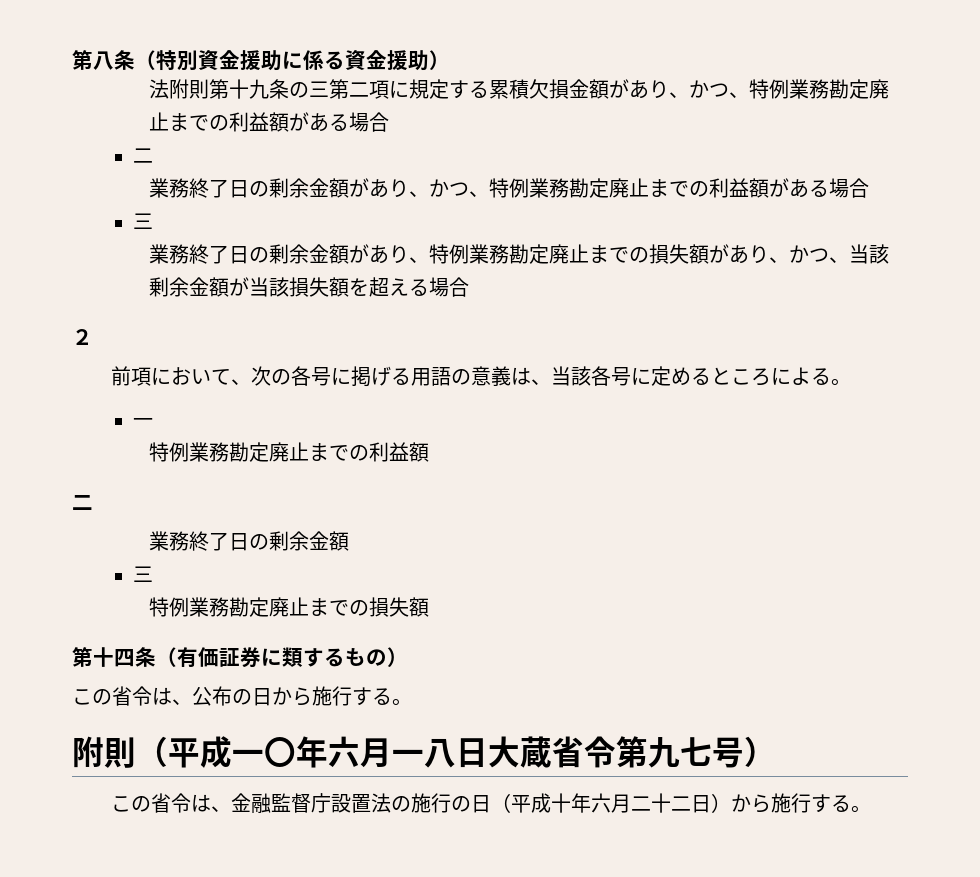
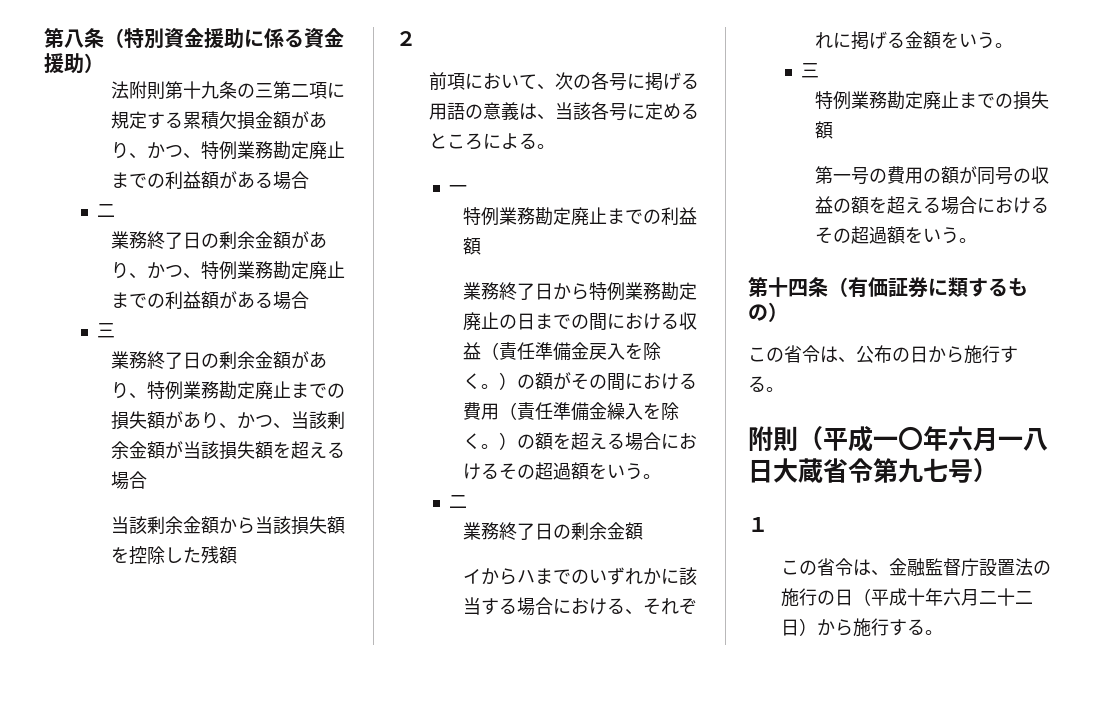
(470, 287) none -> [110,516,345,535] [110,546,237,565] // 当該剰余金額から当該損失額を控除した残額
[72,495,93,510] [149,531,350,551] // 二 // 業務終了日の剰余金額 -> [462,282,697,301] [462,312,697,331] [462,342,661,361] [462,372,697,391] [462,402,679,421] [462,432,697,451] [462,462,661,480] [449,495,468,508] [462,522,643,541] [462,567,697,585] [462,597,697,616] [814,31,1013,50] // 業務終了日から特例業務勘定廃止の日までの間における収益（責任準備金戻入を除く。）の額がその間における費用（責任準備金繰入を除く。）の額を超える場合におけるその超過額をいう。 // 二 // 業務終了日の剰余金額 // イからハまでのいずれかに該当する場合における、それぞれに掲げる金額をいう。
(430, 607) none -> [814,166,1049,185] [814,196,1049,215] [814,226,977,244] // 第一号の費用の額が同号の収益の額を超える場合におけるその超過額をいう。
(776, 751) none -> [748,517,768,532] // １

